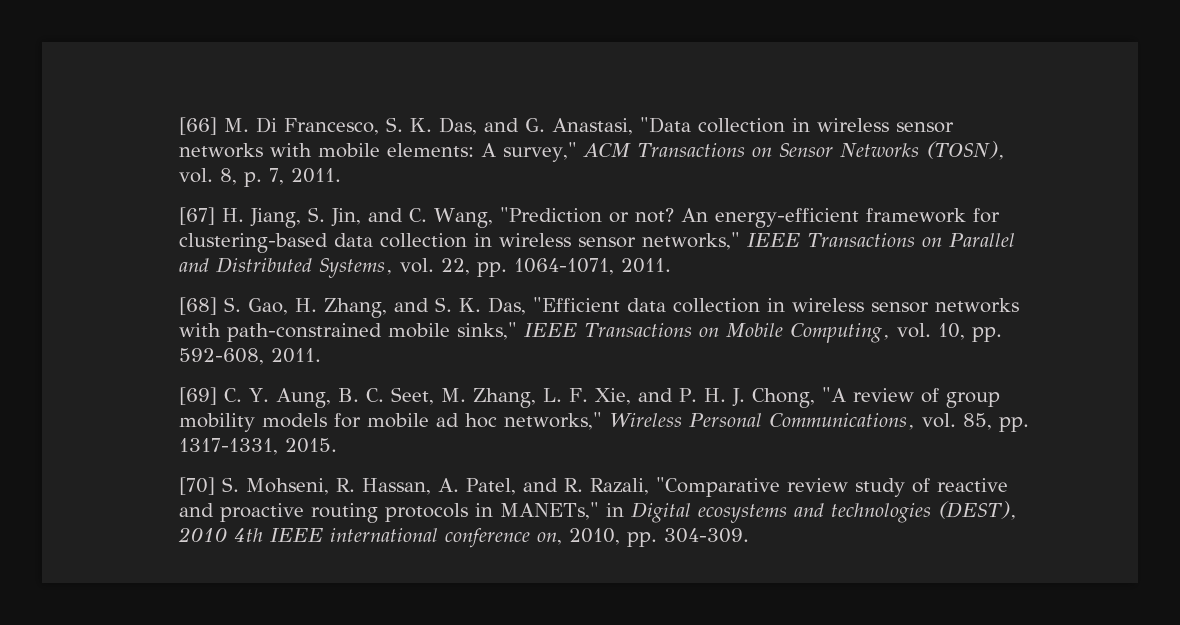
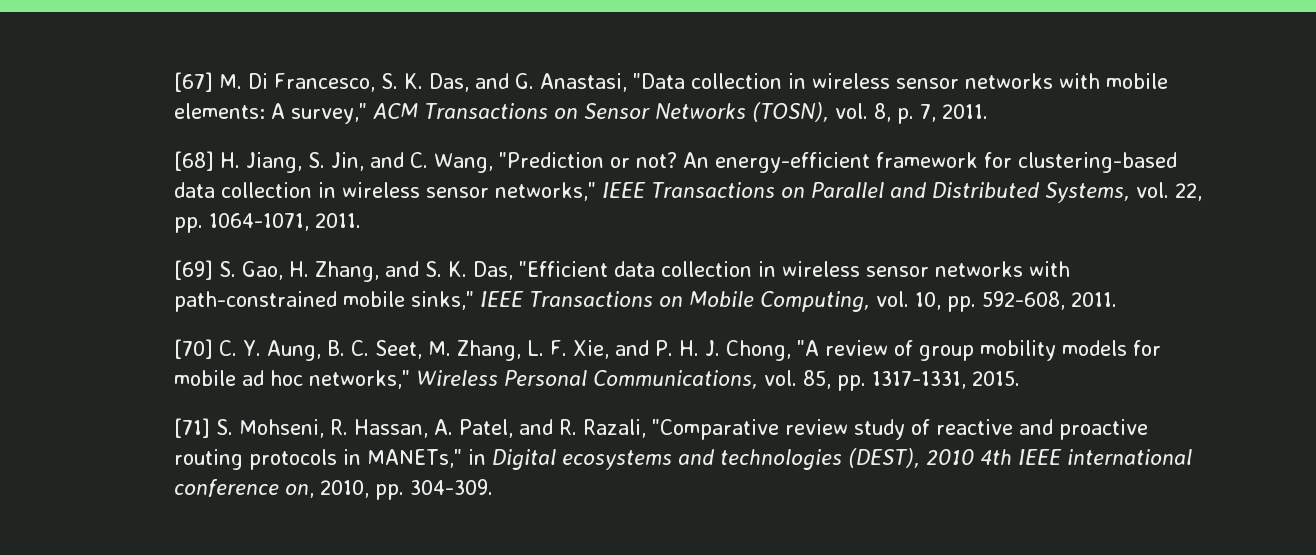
[179,117,218,135] [66] -> [174,72,214,92] [67]
[179,207,216,225] [67] -> [174,151,215,171] [68]
[179,297,218,315] [68] -> [174,260,214,280] [69]
[179,387,218,405] [69] -> [174,339,214,359] [70]
[179,477,216,495] [70] -> [174,418,211,438] [71]

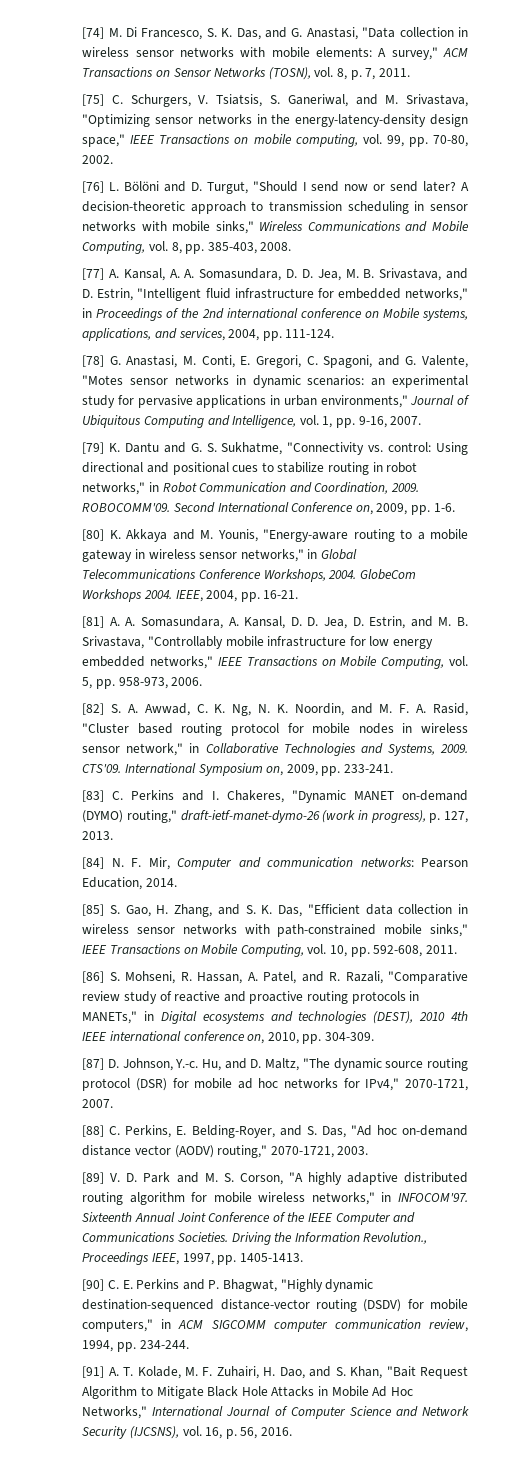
[174,72,214,92] [67] -> [82,27,105,39] [74]
[174,151,1178,173] [174,182,1203,203] [174,213,362,233] [174,260,214,280] [68] H. Jiang, S. Jin, and C. Wang, "Prediction or not? An energy-efficient framework for clustering-based data collection in wireless sensor networks," IEEE Transactions on Parallel and Distributed Systems, vol. 22, pp. 1064-1071, 2011. // [69] -> [82,94,469,107] [82,114,469,127] [82,134,468,147] [82,155,114,164] [82,181,470,194] [82,201,468,214] [82,221,470,234] [82,241,292,254] [82,268,468,281] [82,288,468,301] [82,308,468,321] [82,328,335,341] [82,355,469,368] [82,375,469,388] [82,395,470,408] [82,415,422,428] [82,442,469,455] [82,462,418,475] [82,482,420,495] [82,502,455,515] [82,529,469,542] [82,549,358,562] [82,569,416,582] [82,589,299,602] [82,616,468,629] [82,636,434,649] [82,656,469,669] [82,677,203,689] [82,703,469,716] [82,723,468,736] [82,743,468,756] [82,763,394,776] [82,790,468,803] [82,810,468,823] [82,831,114,840] [82,857,468,870] [82,877,177,890] [82,904,105,916] [75] C. Schurgers, V. Tsiatsis, S. Ganeriwal, and M. Srivastava, "Optimizing sensor networks in the energy-latency-density design space," IEEE Transactions on mobile computing, vol. 99, pp. 70-80, 2002. // [76] L. Bölöni and D. Turgut, "Should I send now or send later? A decision‐theoretic approach to transmission scheduling in sensor networks with mobile sinks," Wireless Communications and Mobile Computing, vol. 8, pp. 385-403, 2008. // [77] A. Kansal, A. A. Somasundara, D. D. Jea, M. B. Srivastava, and D. Estrin, "Intelligent fluid infrastructure for embedded networks," in Proceedings of the 2nd international conference on Mobile systems, applications, and services, 2004, pp. 111-124. // [78] G. Anastasi, M. Conti, E. Gregori, C. Spagoni, and G. Valente, "Motes sensor networks in dynamic scenarios: an experimental study for pervasive applications in urban environments," Journal of Ubiquitous Computing and Intelligence, vol. 1, pp. 9-16, 2007. // [79] K. Dantu and G. S. Sukhatme, "Connectivity vs. control: Using directional and positional cues to stabilize routing in robot networks," in Robot Communication and Coordination, 2009. ROBOCOMM'09. Second International Conference on, 2009, pp. 1-6. // [80] K. Akkaya and M. Younis, "Energy-aware routing to a mobile gateway in wireless sensor networks," in Global Telecommunications Conference Workshops, 2004. GlobeCom Workshops 2004. IEEE, 2004, pp. 16-21. // [81] A. A. Somasundara, A. Kansal, D. D. Jea, D. Estrin, and M. B. Srivastava, "Controllably mobile infrastructure for low energy embedded networks," IEEE Transactions on Mobile Computing, vol. 5, pp. 958-973, 2006. // [82] S. A. Awwad, C. K. Ng, N. K. Noordin, and M. F. A. Rasid, "Cluster based routing protocol for mobile nodes in wireless sensor network," in Collaborative Technologies and Systems, 2009. CTS'09. International Symposium on, 2009, pp. 233-241. // [83] C. Perkins and I. Chakeres, "Dynamic MANET on-demand (DYMO) routing," draft-ietf-manet-dymo-26 (work in progress), p. 127, 2013. // [84] N. F. Mir, Computer and communication networks: Pearson Education, 2014. // [85]
[174,339,1162,361] [174,370,1021,391] [174,418,211,438] [70] C. Y. Aung, B. C. Seet, M. Zhang, L. F. Xie, and P. H. J. Chong, "A review of group mobility models for mobile ad hoc networks," Wireless Personal Communications, vol. 85, pp. 1317-1331, 2015. // [71] -> [82,971,105,983] [86]
(494, 487) none -> [82,1058,468,1071] [82,1078,468,1091] [82,1099,114,1108] [82,1125,468,1138] [82,1145,369,1158] [82,1172,468,1185] [82,1192,469,1205] [82,1212,416,1225] [82,1232,428,1245] [82,1252,303,1265] [82,1279,374,1292] [82,1299,468,1312] [82,1319,468,1332] [82,1340,189,1352] [82,1366,469,1379] [82,1386,414,1399] [82,1406,469,1419] [82,1426,293,1439] // [87] D. Johnson, Y.-c. Hu, and D. Maltz, "The dynamic source routing protocol (DSR) for mobile ad hoc networks for IPv4," 2070-1721, 2007. // [88] C. Perkins, E. Belding-Royer, and S. Das, "Ad hoc on-demand distance vector (AODV) routing," 2070-1721, 2003. // [89] V. D. Park and M. S. Corson, "A highly adaptive distributed routing algorithm for mobile wireless networks," in INFOCOM'97. Sixteenth Annual Joint Conference of the IEEE Computer and Communications Societies. Driving the Information Revolution., Proceedings IEEE, 1997, pp. 1405-1413. // [90] C. E. Perkins and P. Bhagwat, "Highly dynamic destination-sequenced distance-vector routing (DSDV) for mobile computers," in ACM SIGCOMM computer communication review, 1994, pp. 234-244. // [91] A. T. Kolade, M. F. Zuhairi, H. Dao, and S. Khan, "Bait Request Algorithm to Mitigate Black Hole Attacks in Mobile Ad Hoc Networks," International Journal of Computer Science and Network Security (IJCSNS), vol. 16, p. 56, 2016.

